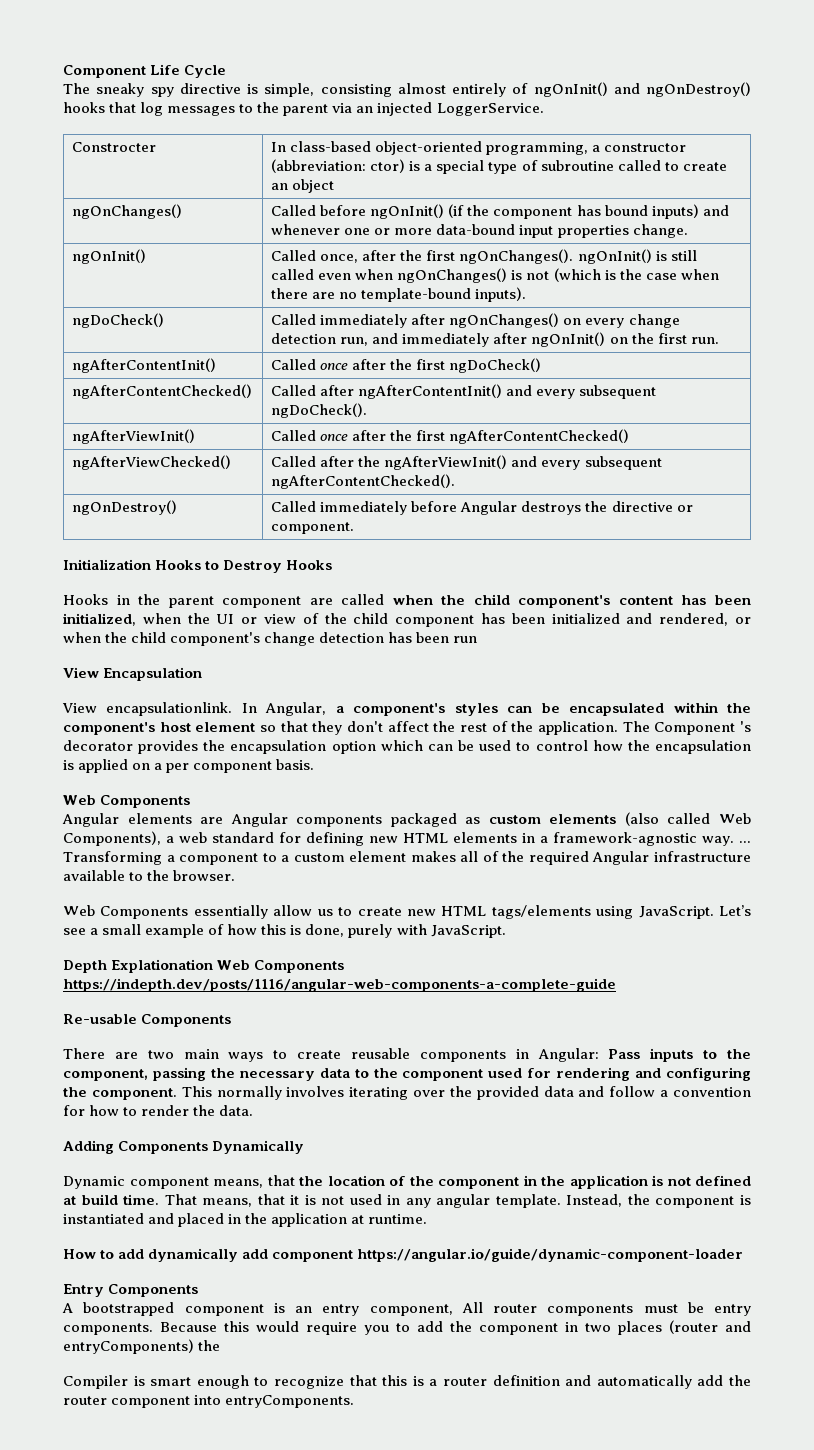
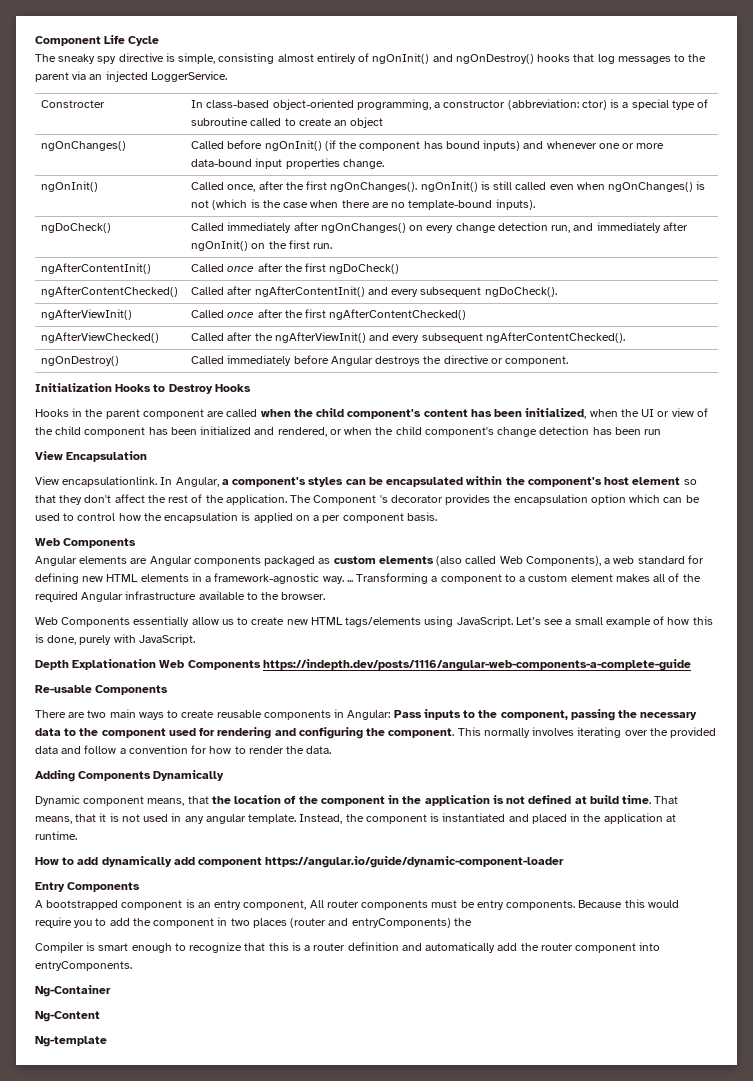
(355, 1401) none -> [35,985,111,997] [35,1011,100,1022] [35,1036,107,1047] // Ng-Container // Ng-Content // Ng-template

